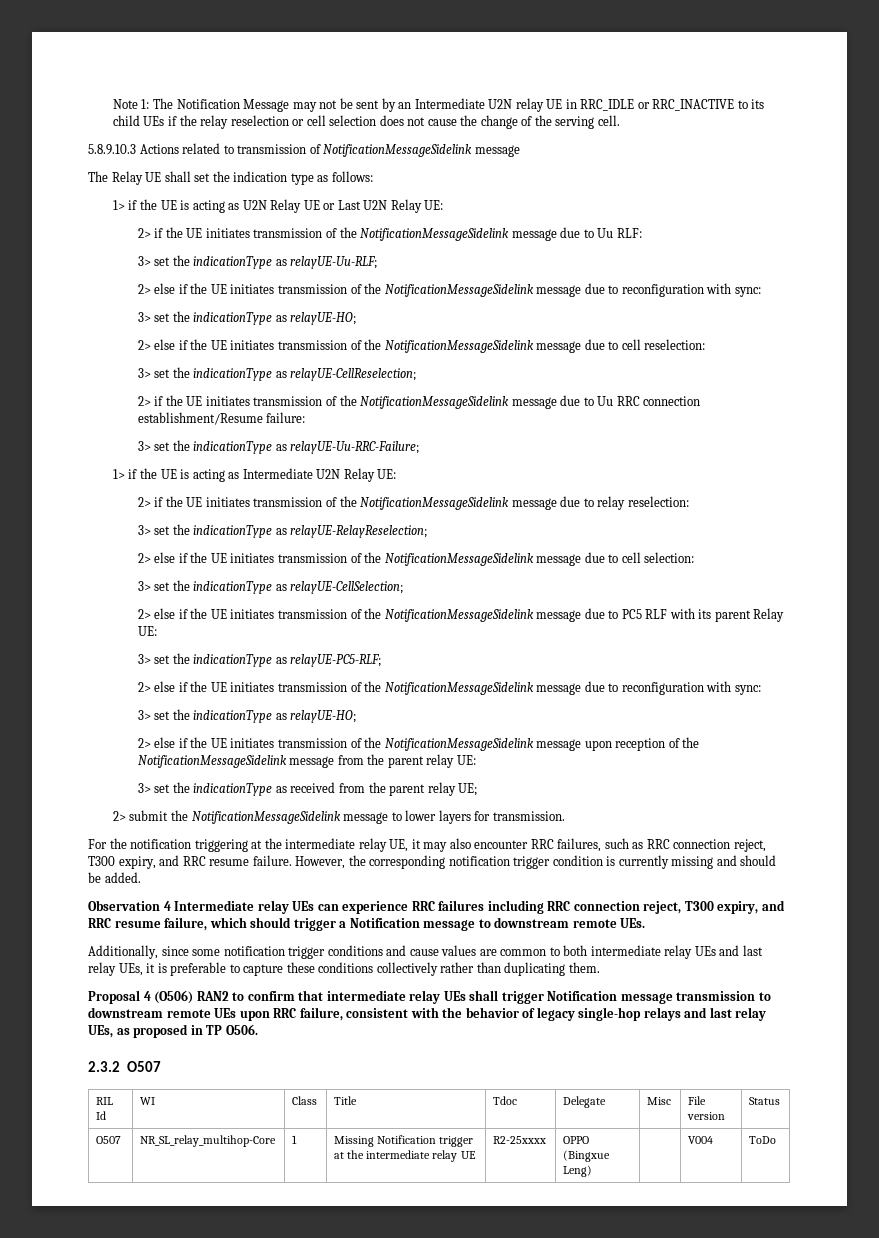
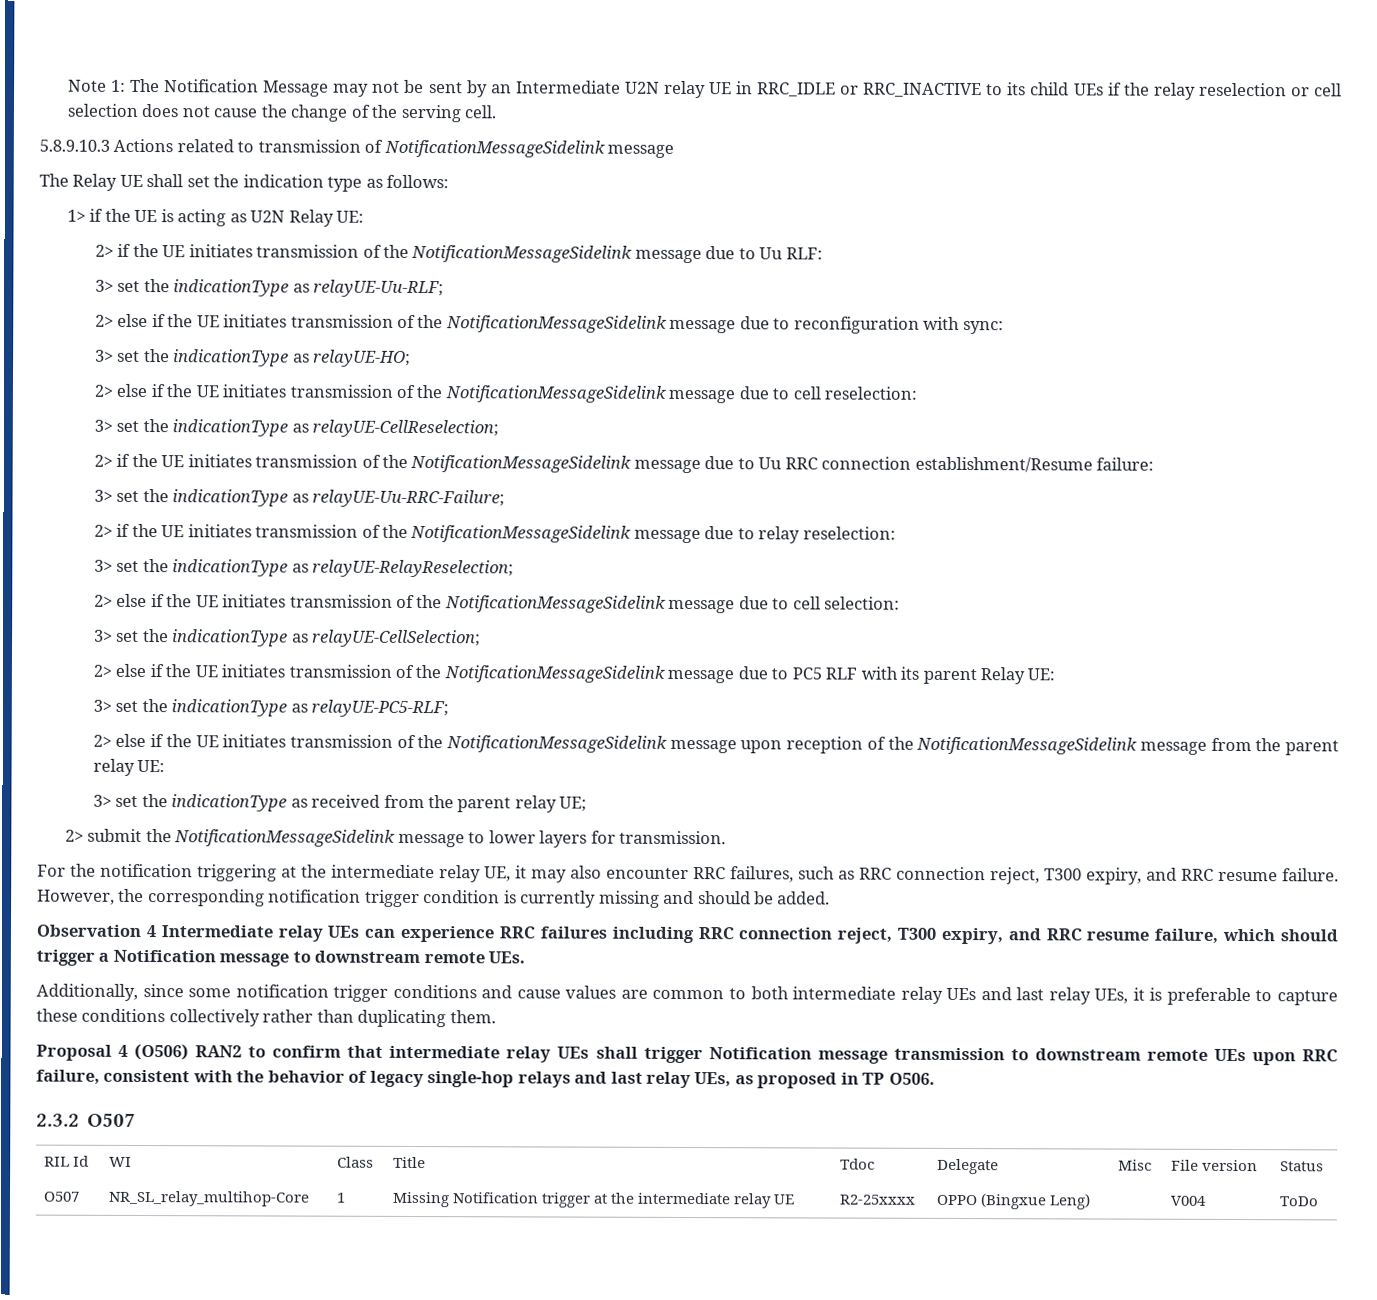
[303,199,422,213] UE or Last U2N Relay -> (334, 218) none
[112,468,397,482] // 1> if the UE is acting as Intermediate U2N Relay UE: -> (506, 498) none
[137,681,761,695] [137,709,357,723] // 2> else if the UE initiates transmission of the NotificationMessageSidelink message due to reconfiguration with sync: // 3> set the indicationType as relayUE-HO; -> (450, 708) none

